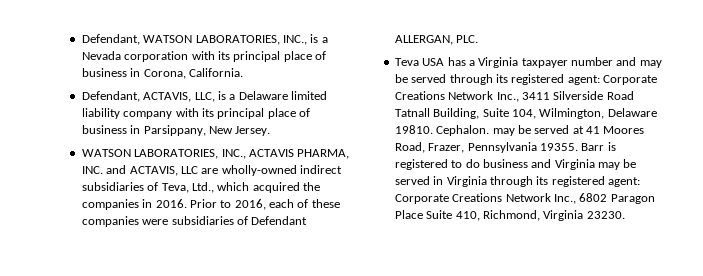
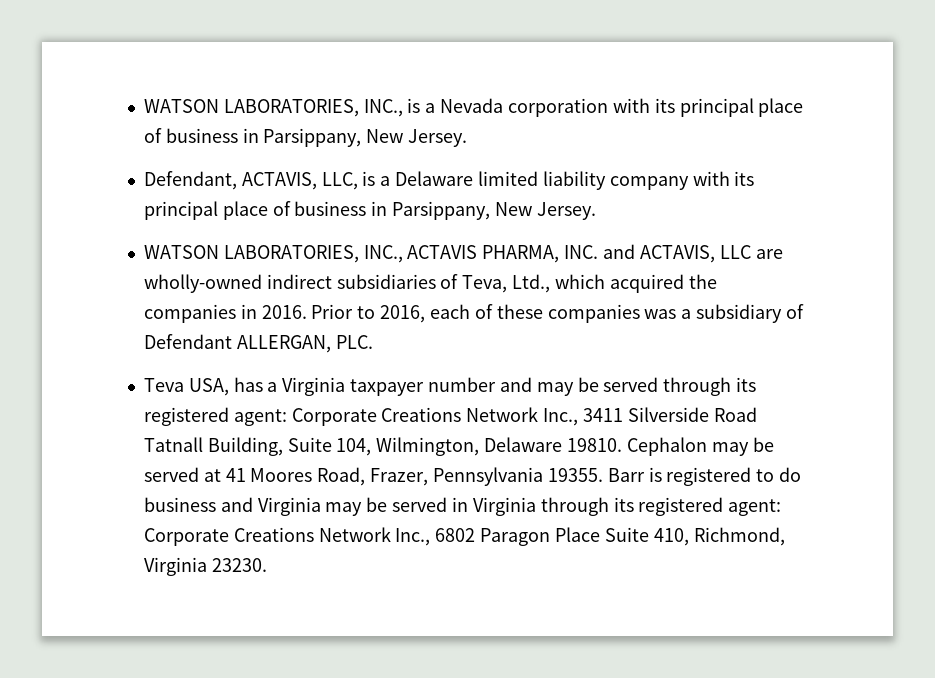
[81,34,140,45] Defendant, -> (143, 106) none
[143,68,243,79] Corona, California. -> [263,128,468,147] Parsippany, New Jersey.
[142,216,234,225] were subsidiaries -> [644,304,783,323] was a subsidiary
[422,58,445,66] USA -> [188,378,229,396] USA,
[436,125,490,136] Cephalon. -> [626,437,707,456] Cephalon

